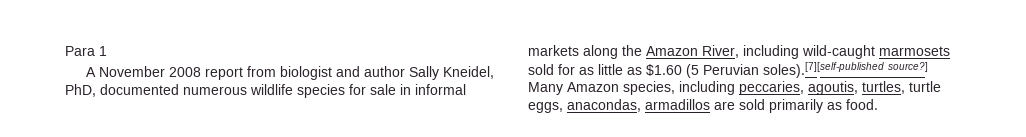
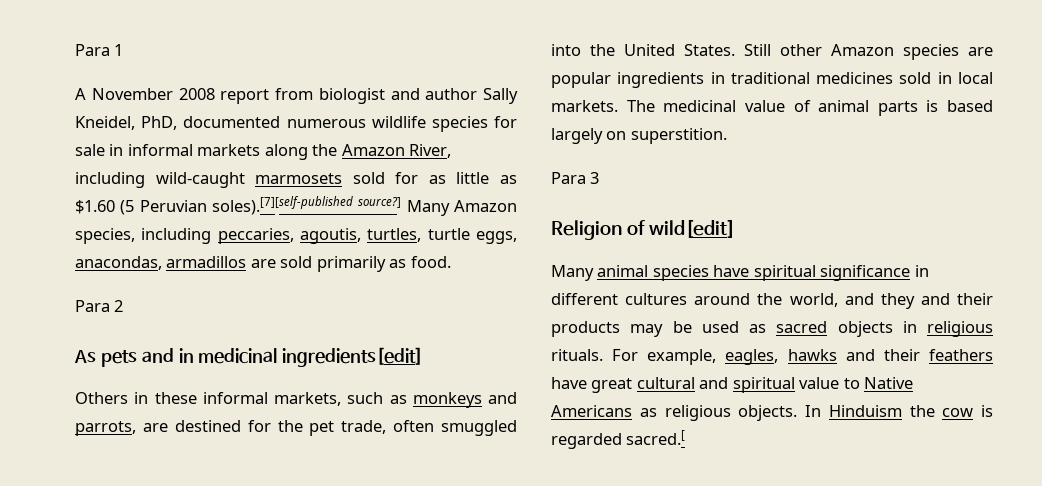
(878, 104) none -> [75,300,124,312] [74,347,424,367] [75,392,517,408] [75,420,517,436] [551,44,993,60] [551,72,993,88] [551,100,993,116] [551,128,727,144] [551,172,600,184] [551,219,736,240] [551,265,929,281] [551,293,993,309] [551,321,993,337] [551,349,993,365] [551,377,914,393] [551,405,993,421] [551,430,686,449] // Para 2 // As pets and in medicinal ingredients[edit] // Others in these informal markets, such as monkeys and parrots, are destined for the pet trade, often smuggled into the United States. Still other Amazon species are popular ingredients in traditional medicines sold in local markets. The medicinal value of animal parts is based largely on superstition. // Para 3 // Religion of wild[edit] // Many animal species have spiritual significance in different cultures around the world, and they and their products may be used as sacred objects in religious rituals. For example, eagles, hawks and their feathers have great cultural and spiritual value to Native Americans as religious objects. In Hinduism the cow is regarded sacred.[

